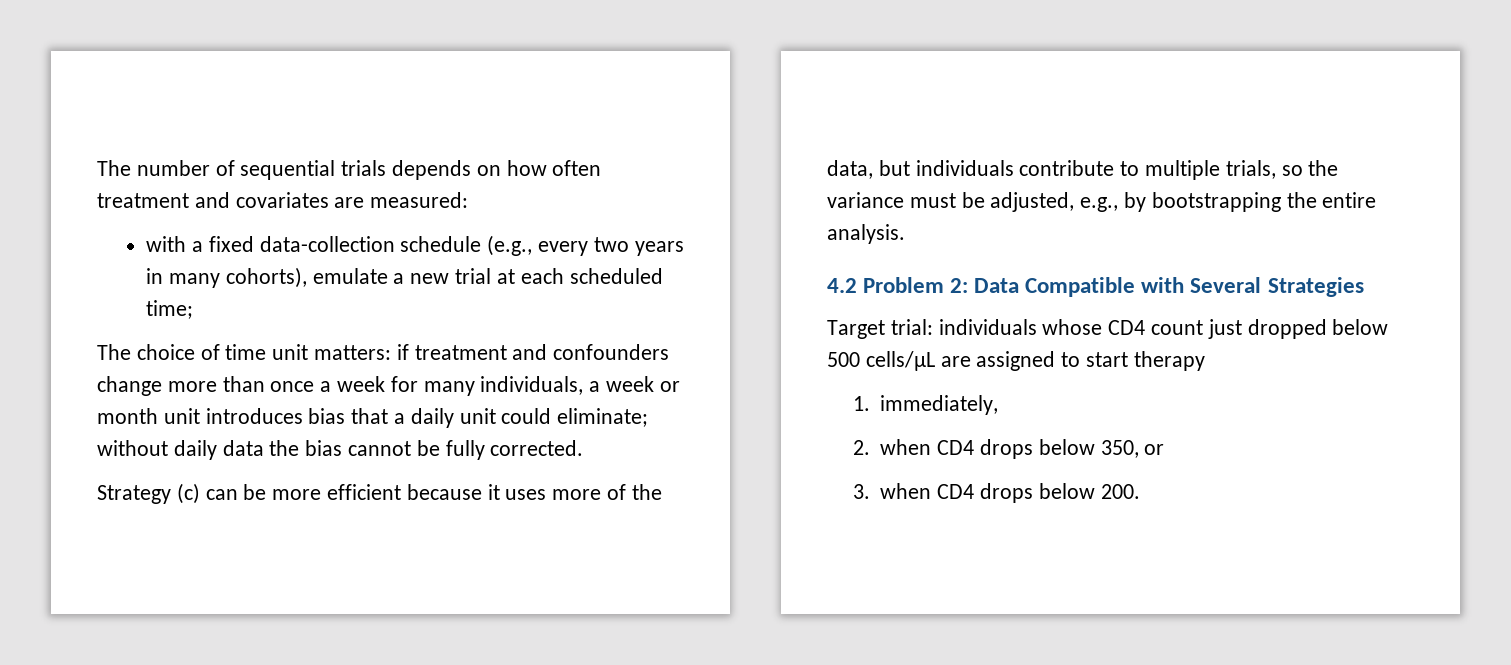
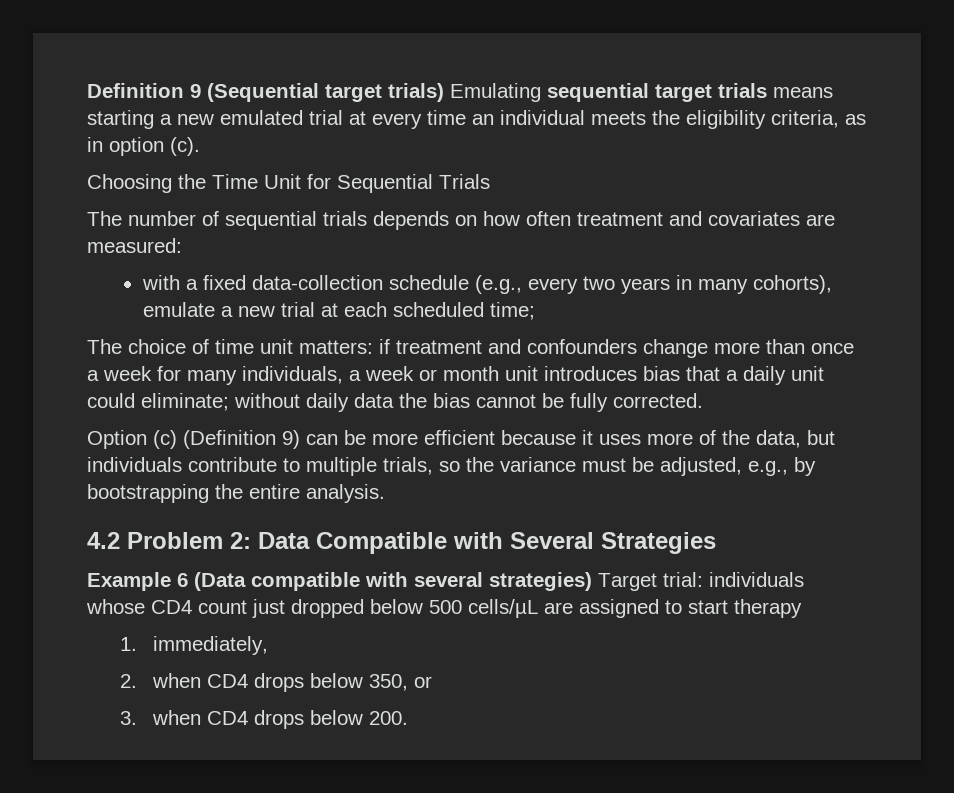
(97, 168) none -> [87,83,833,102] [87,110,866,129] [87,137,200,156] [87,174,490,193] Definition 9 (Sequential target trials) Emulating sequential target trials means starting a new emulated trial at every time an individual meets the eligibility criteria, as in option (c). // Choosing the Time Unit for Sequential Trials //
[97,483,200,504] Strategy (c) -> [87,430,300,449] Option (c) (Definition 9)
(1364, 287) none -> [87,572,592,591] Example 6 (Data compatible with several strategies)

